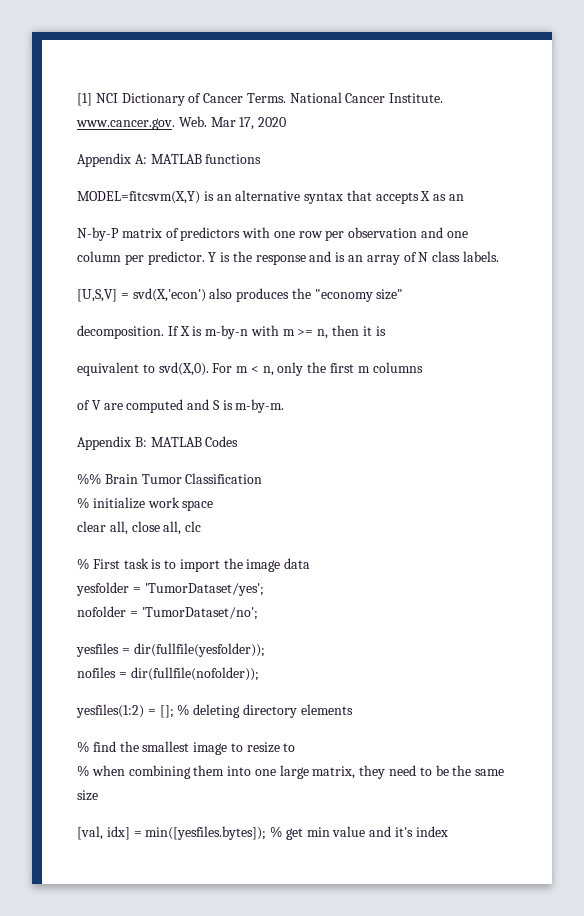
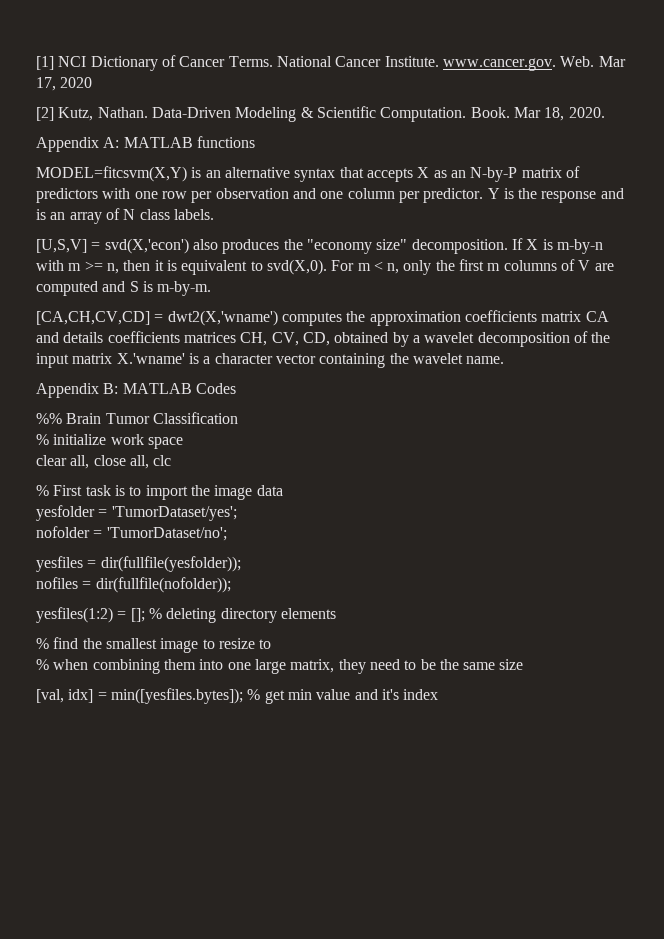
(287, 122) none -> [36,106,605,122] // [2] Kutz, Nathan. Data-Driven Modeling & Scientific Computation. Book. Mar 18, 2020.
(465, 197) // -> (466, 174) none
(404, 294) // -> (408, 244) none
(386, 331) // -> (177, 265) none
(423, 367) // -> (557, 265) none
(285, 406) none -> [36,310,609,326] [36,331,611,347] [36,353,505,368] // [CA,CH,CV,CD] = dwt2(X,'wname') computes the approximation coefficients matrix CA and details coefficients matrices CH, CV, CD, obtained by a wavelet decomposition of the input matrix X.'wname' is a character vector containing the wavelet name.

